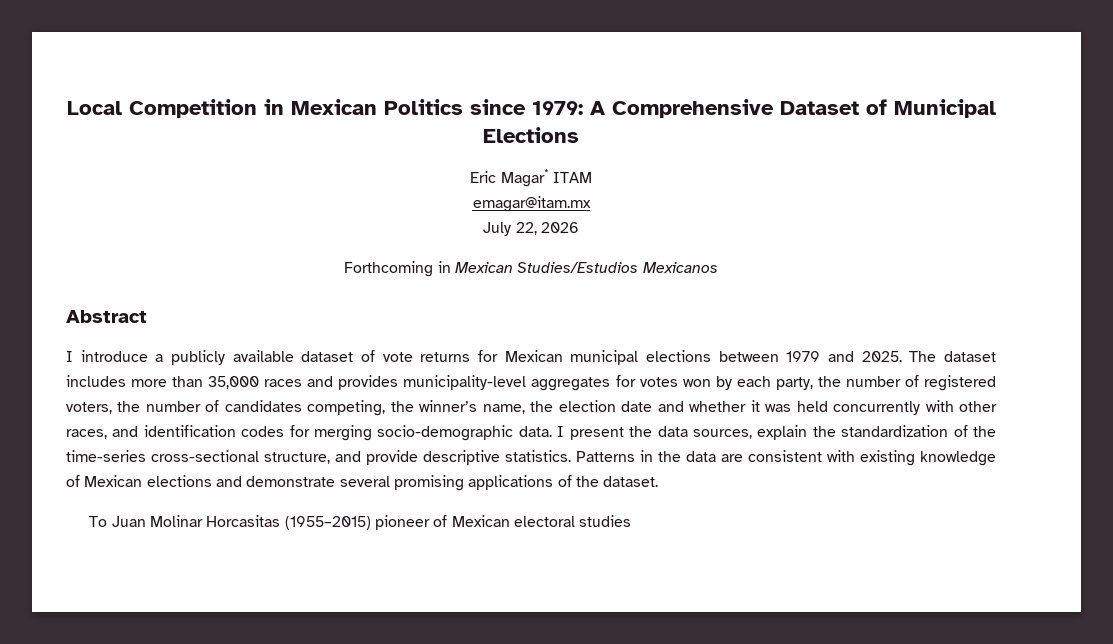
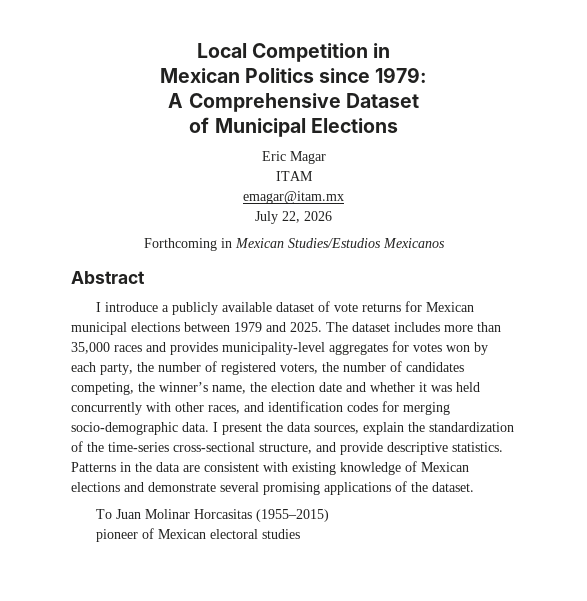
(284, 107) none -> (391, 50) //
(583, 108) none -> (428, 75) //
(859, 108) none -> (419, 100) //
[500,169,549,187] Magar* -> [289,151,326,164] Magar //
(371, 523) none -> (329, 515) //

